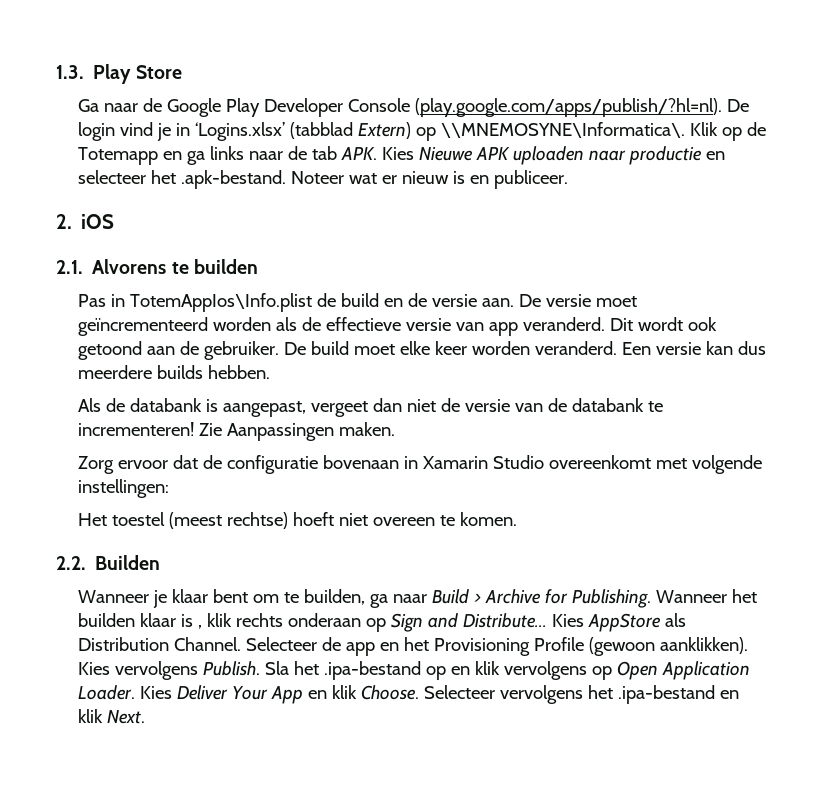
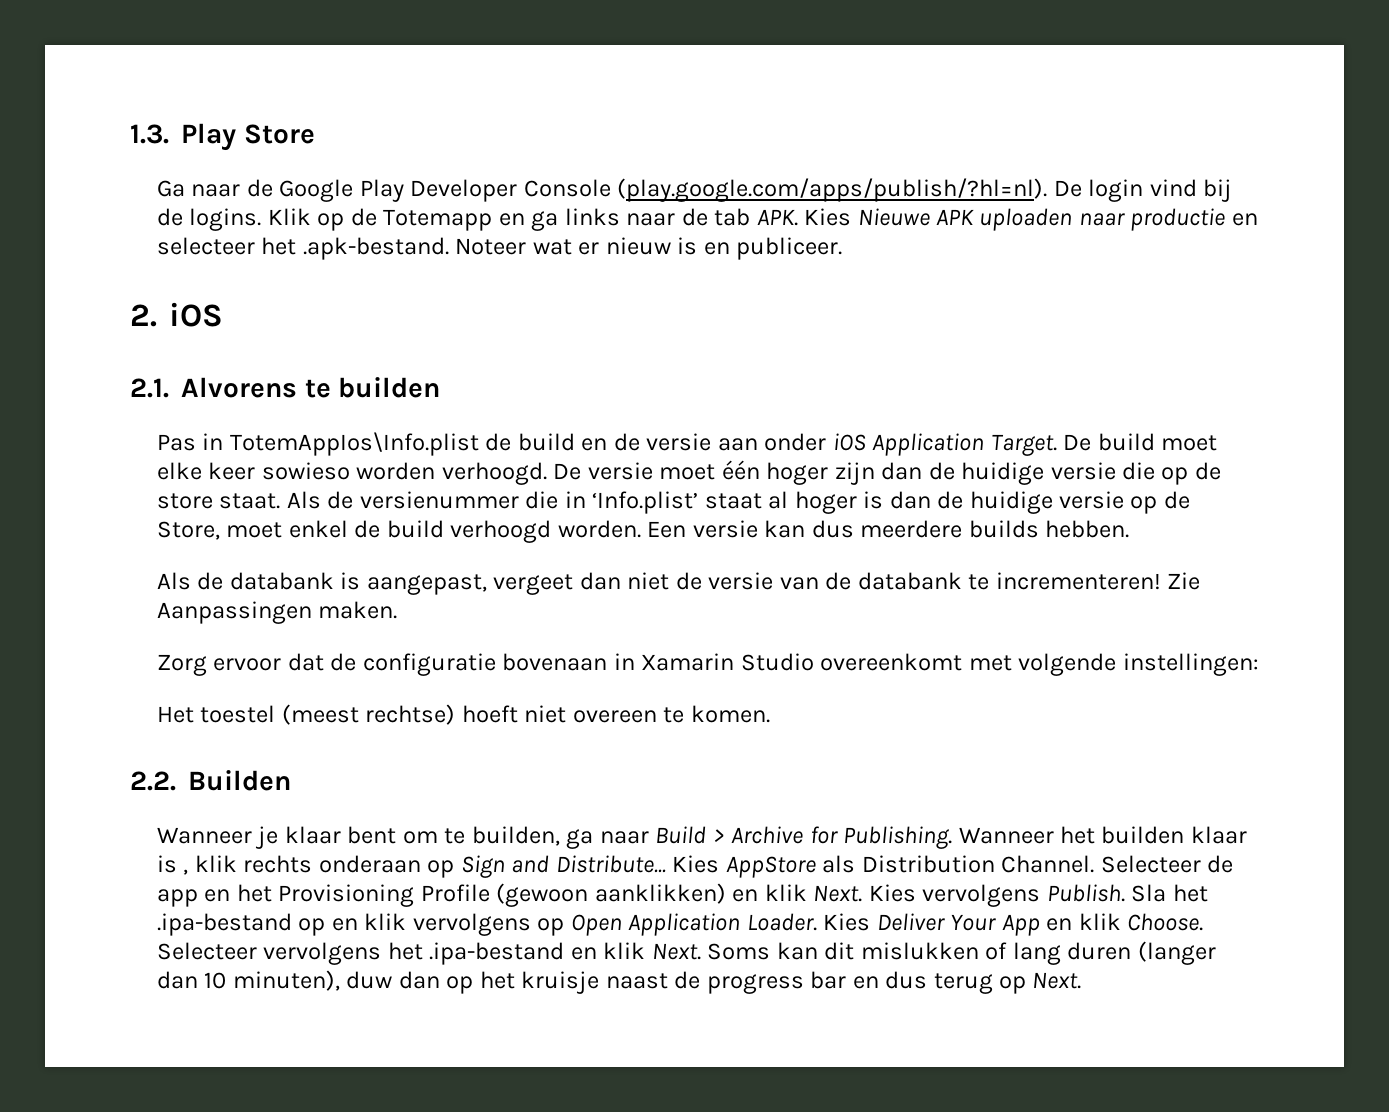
[156,122,685,141] je in ‘Logins.xlsx’ (tabblad Extern) op \\MNEMOSYNE\Informatica\. -> [1203,179,1233,202] [156,208,262,231] bij de logins.
[481,294,637,307] [77,317,717,336] [77,341,279,360] aan. De versie moet geïncrementeerd worden als de effectieve versie van app veranderd. Dit wordt ook getoond aan de gebruiker. -> [717,433,1057,456] aan onder iOS Application Target.
[471,341,617,355] worden veranderd. -> [261,460,1221,485] [156,491,1190,514] [156,520,641,543] sowieso worden verhoogd. De versie moet één hoger zijn dan de huidige versie die op de store staat. Als de versienummer die in ‘Info.plist’ staat al hoger is dan de huidige versie op de Store, moet enkel de build verhoogd worden.
[659,637,748,654] aanklikken). -> [594,883,863,904] aanklikken) en klik Next.
(145, 717) none -> [707,941,1216,965] [156,970,1082,994] Soms kan dit mislukken of lang duren (langer dan 10 minuten), duw dan op het kruisje naast de progress bar en dus terug op Next.

